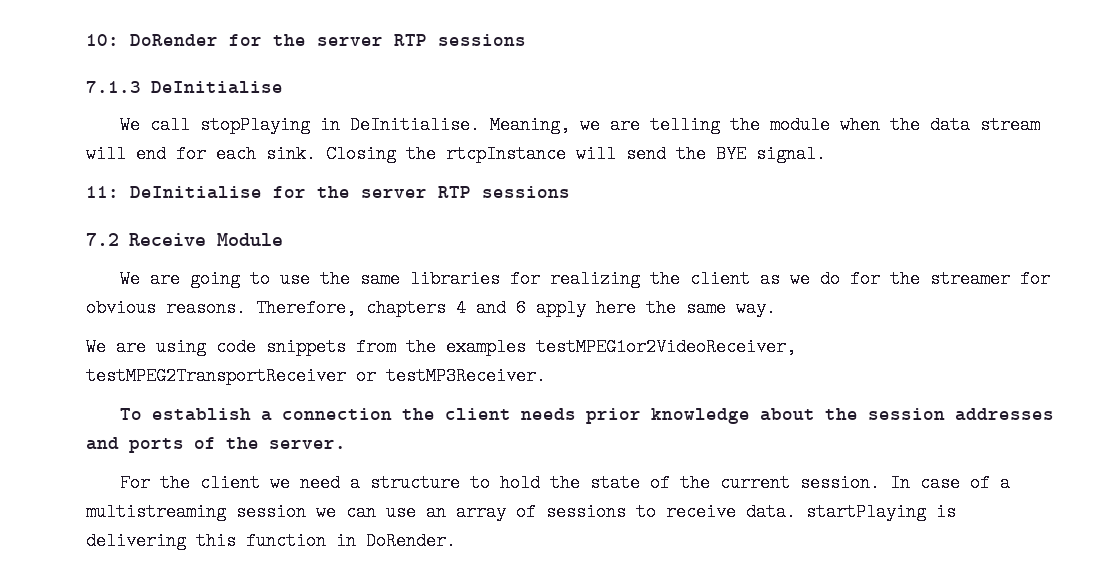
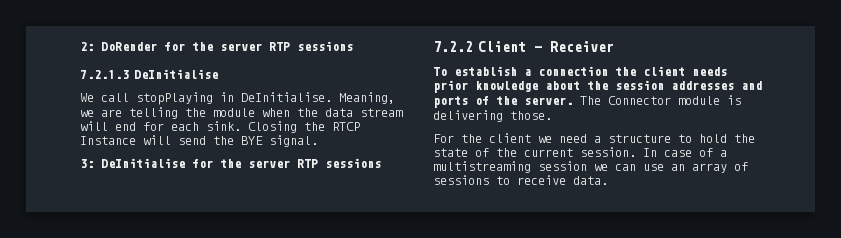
[86,34,119,46] 10: -> [80,42,94,51] 2:
[86,81,141,93] 7.1.3 -> [80,70,129,79] 7.2.1.3
[446,145,566,163] rtcpInstance -> [332,122,360,131] [80,136,136,145] RTCP Instance
[86,186,119,198] 11: -> [80,159,94,168] 3:
[86,233,283,246] [120,270,1051,288] [86,299,776,317] [86,338,796,356] [86,367,546,385] 7.2 Receive Module // We are going to use the same libraries for realizing the client as we do for the streamer for obvious reasons. Therefore, chapters 4 and 6 apply here the same way. // We are using code snippets from the examples testMPEG1or2VideoReceiver, testMPEG2TransportReceiver or testMP3Receiver. -> [433,41,615,52] 7.2.2 Client - Receiver
(346, 444) none -> [580,95,741,105] [433,110,552,122] The Connector module is delivering those.
[806,503,956,521] [86,532,456,550] startPlaying is delivering this function in DoRender. -> (608, 180) none

